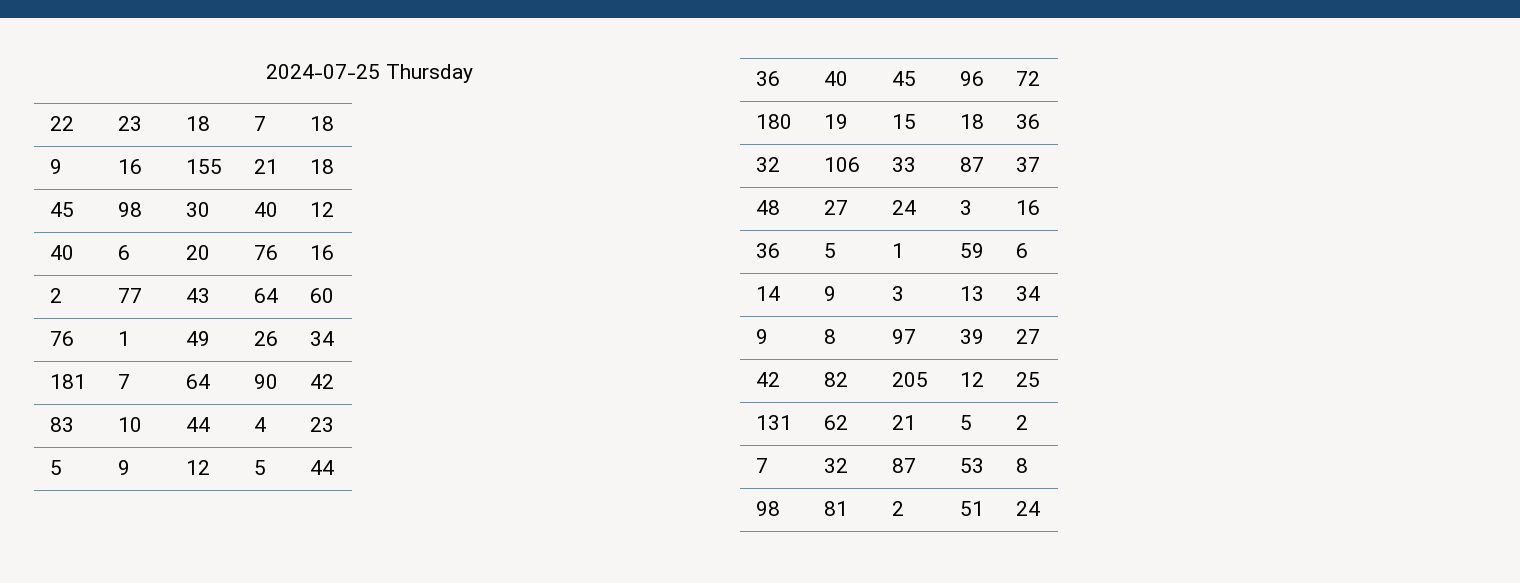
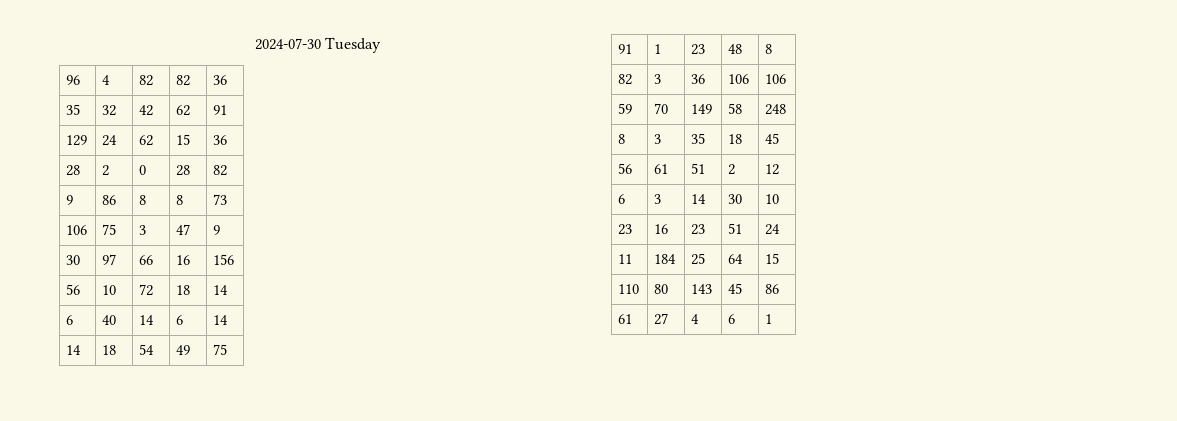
[265,64,473,83] [49,116,74,131] [117,116,142,131] [185,116,210,131] [253,116,266,131] [309,116,334,131] [49,159,62,174] [117,159,142,174] [185,159,222,174] [253,159,278,174] [309,159,334,174] [49,202,74,217] [117,202,142,217] [185,202,210,217] [253,202,278,217] [309,202,334,217] [49,245,74,260] [117,245,130,260] [185,245,210,260] [253,245,278,260] [309,245,334,260] [49,288,62,303] [117,288,142,303] [185,288,210,303] [253,288,278,303] [309,288,334,303] [49,331,74,346] [117,331,130,346] [185,331,210,346] [253,331,278,346] [309,331,334,346] [49,374,86,389] [117,374,130,389] [185,374,210,389] [253,374,278,389] [309,374,334,389] [49,417,74,432] [117,417,142,432] [185,417,210,432] [253,417,266,432] [309,417,334,432] [49,460,62,475] [117,460,130,475] [185,460,210,475] [253,460,266,475] [309,460,334,475] [755,71,780,86] [823,71,848,86] [891,71,916,86] [959,71,984,86] [1015,71,1040,86] [755,114,792,129] [823,114,848,129] [891,114,916,129] [959,114,984,129] [1015,114,1040,129] [755,157,780,172] [823,157,860,172] [891,157,916,172] [959,157,984,172] [1015,157,1040,172] [755,200,780,215] [823,200,848,215] [891,200,916,215] [959,200,972,215] [1015,200,1040,215] [755,243,780,258] [823,243,836,258] [891,243,904,258] [959,243,984,258] [1015,243,1028,258] [755,286,780,301] [823,286,836,301] [891,286,904,301] [959,286,984,301] [1015,286,1040,301] [755,329,768,344] [823,329,836,344] [891,329,916,344] [959,329,984,344] [1015,329,1040,344] [755,372,780,387] [823,372,848,387] [891,372,928,387] [959,372,984,387] [1015,372,1040,387] [755,415,792,430] [823,415,848,430] [891,415,916,430] [959,415,972,430] [1015,415,1028,430] [755,458,768,473] [823,458,848,473] [891,458,916,473] [959,458,984,473] [1015,458,1028,473] [755,501,780,516] [823,501,848,516] [891,501,904,516] [959,501,984,516] [1015,501,1040,516] 2024-07-25 Thursday // 22 | 23 | 18 | 7 | 18 // 9 | 16 | 155 | 21 | 18 // 45 | 98 | 30 | 40 | 12 // 40 | 6 | 20 | 76 | 16 // 2 | 77 | 43 | 64 | 60 // 76 | 1 | 49 | 26 | 34 // 181 | 7 | 64 | 90 | 42 // 83 | 10 | 44 | 4 | 23 // 5 | 9 | 12 | 5 | 44 // 36 | 40 | 45 | 96 | 72 // 180 | 19 | 15 | 18 | 36 // 32 | 106 | 33 | 87 | 37 // 48 | 27 | 24 | 3 | 16 // 36 | 5 | 1 | 59 | 6 // 14 | 9 | 3 | 13 | 34 // 9 | 8 | 97 | 39 | 27 // 42 | 82 | 205 | 12 | 25 // 131 | 62 | 21 | 5 | 2 // 7 | 32 | 87 | 53 | 8 // 98 | 81 | 2 | 51 | 24 -> [254,37,382,53] [66,75,81,85] [102,75,111,85] [139,75,154,86] [176,75,191,86] [213,75,228,85] [66,104,81,115] [102,105,117,116] [139,105,154,116] [176,105,191,116] [213,105,228,115] [66,135,88,146] [102,135,118,146] [139,135,154,146] [176,134,191,145] [213,135,228,145] [66,165,81,176] [102,165,110,176] [139,165,147,175] [176,165,191,176] [213,165,228,176] [66,195,74,205] [102,195,117,205] [139,195,147,205] [176,195,184,205] [213,194,228,205] [66,225,88,235] [102,224,117,235] [139,225,147,235] [176,224,191,235] [213,225,221,235] [66,255,81,265] [102,254,117,265] [139,255,154,265] [176,255,191,265] [213,254,235,265] [66,284,81,295] [102,285,117,295] [139,284,154,296] [176,285,191,295] [213,285,229,295] [66,315,74,325] [102,315,117,325] [139,315,155,325] [176,315,184,325] [213,315,229,325] [66,345,82,355] [102,345,117,355] [139,344,155,355] [176,345,191,355] [213,344,228,355] [618,44,633,54] [654,44,662,54] [691,44,706,55] [728,44,743,54] [765,44,773,54] [618,74,633,85] [654,74,662,84] [691,74,706,84] [728,74,750,84] [765,74,787,84] [618,103,633,114] [654,103,669,114] [691,104,713,114] [728,103,743,114] [765,104,787,115] [618,134,626,144] [654,134,662,144] [691,133,706,144] [728,134,743,144] [765,133,780,144] [618,163,633,174] [654,164,669,174] [691,163,706,174] [728,164,736,175] [765,164,780,175] [618,194,626,204] [654,194,662,204] [691,194,707,204] [728,194,743,204] [765,194,780,204] [618,224,633,235] [654,224,669,234] [691,224,706,235] [728,223,743,234] [765,224,781,235] [618,254,633,264] [654,254,677,264] [691,253,706,265] [728,254,744,264] [765,253,780,264] [618,284,640,294] [654,284,669,294] [691,284,713,294] [728,283,743,294] [765,284,780,294] [618,314,633,324] [654,313,669,325] [691,314,700,324] [728,314,736,324] [765,314,773,324] 2024-07-30 Tuesday // 96 | 4 | 82 | 82 | 36 // 35 | 32 | 42 | 62 | 91 // 129 | 24 | 62 | 15 | 36 // 28 | 2 | 0 | 28 | 82 // 9 | 86 | 8 | 8 | 73 // 106 | 75 | 3 | 47 | 9 // 30 | 97 | 66 | 16 | 156 // 56 | 10 | 72 | 18 | 14 // 6 | 40 | 14 | 6 | 14 // 14 | 18 | 54 | 49 | 75 // 91 | 1 | 23 | 48 | 8 // 82 | 3 | 36 | 106 | 106 // 59 | 70 | 149 | 58 | 248 // 8 | 3 | 35 | 18 | 45 // 56 | 61 | 51 | 2 | 12 // 6 | 3 | 14 | 30 | 10 // 23 | 16 | 23 | 51 | 24 // 11 | 184 | 25 | 64 | 15 // 110 | 80 | 143 | 45 | 86 // 61 | 27 | 4 | 6 | 1

